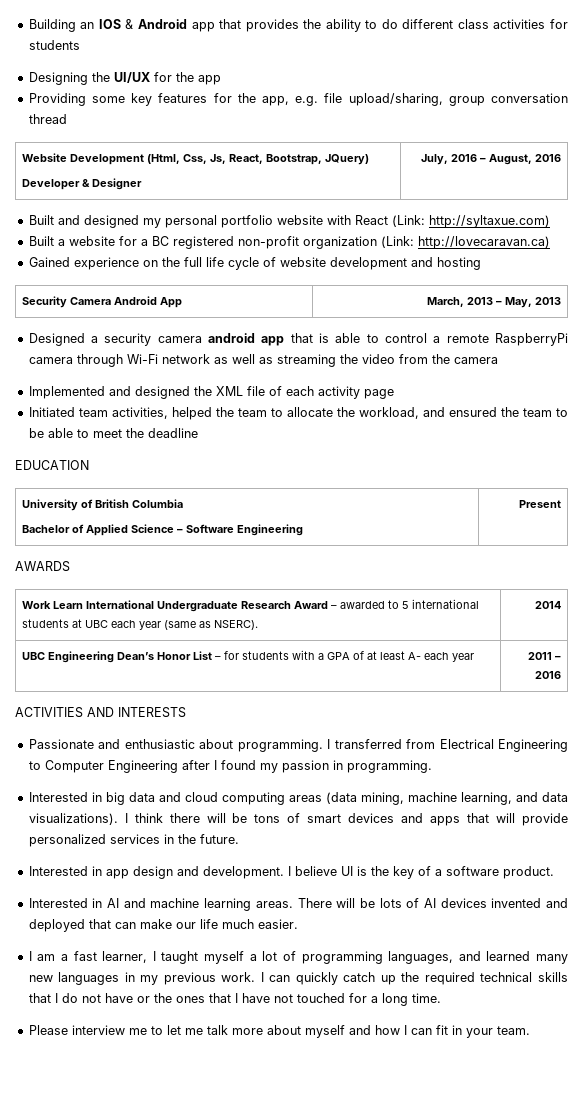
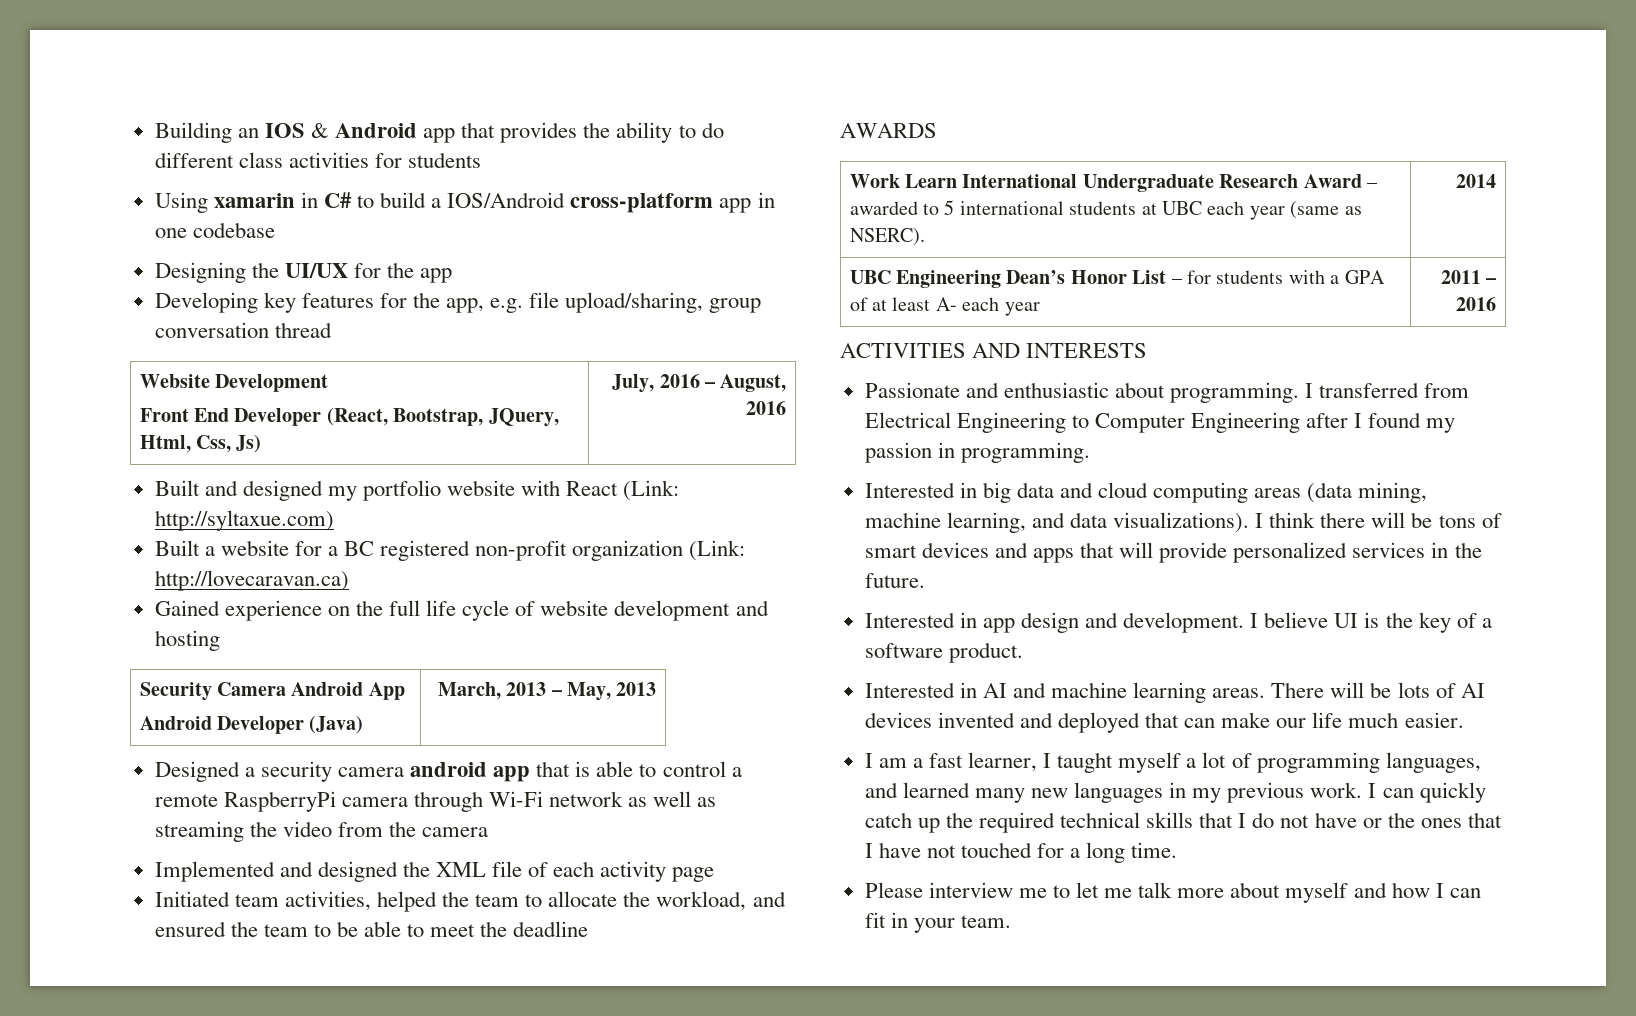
(80, 45) none -> [154,192,775,213] [154,222,275,238] // Using xamarin in C# to build a IOS/Android cross-platform app in one codebase
[28,93,125,106] Providing some -> [154,292,258,313] Developing
[147,154,370,165] [22,178,143,190] (Html, Css, Js, React, Bootstrap, JQuery) // Developer & Designer -> [139,408,559,427] [139,435,262,453] // Front End Developer (React, Bootstrap, JQuery, Html, Css, Js)
[164,215,217,228] personal -> (357, 493) none
(183, 302) none -> [139,716,364,734] // Android Developer (Java)
[15,460,89,470] [22,499,184,511] [22,524,304,536] [518,500,561,508] // EDUCATION // University of British Columbia // Bachelor of Applied Science – Software Engineering | Present -> (589, 929) none

